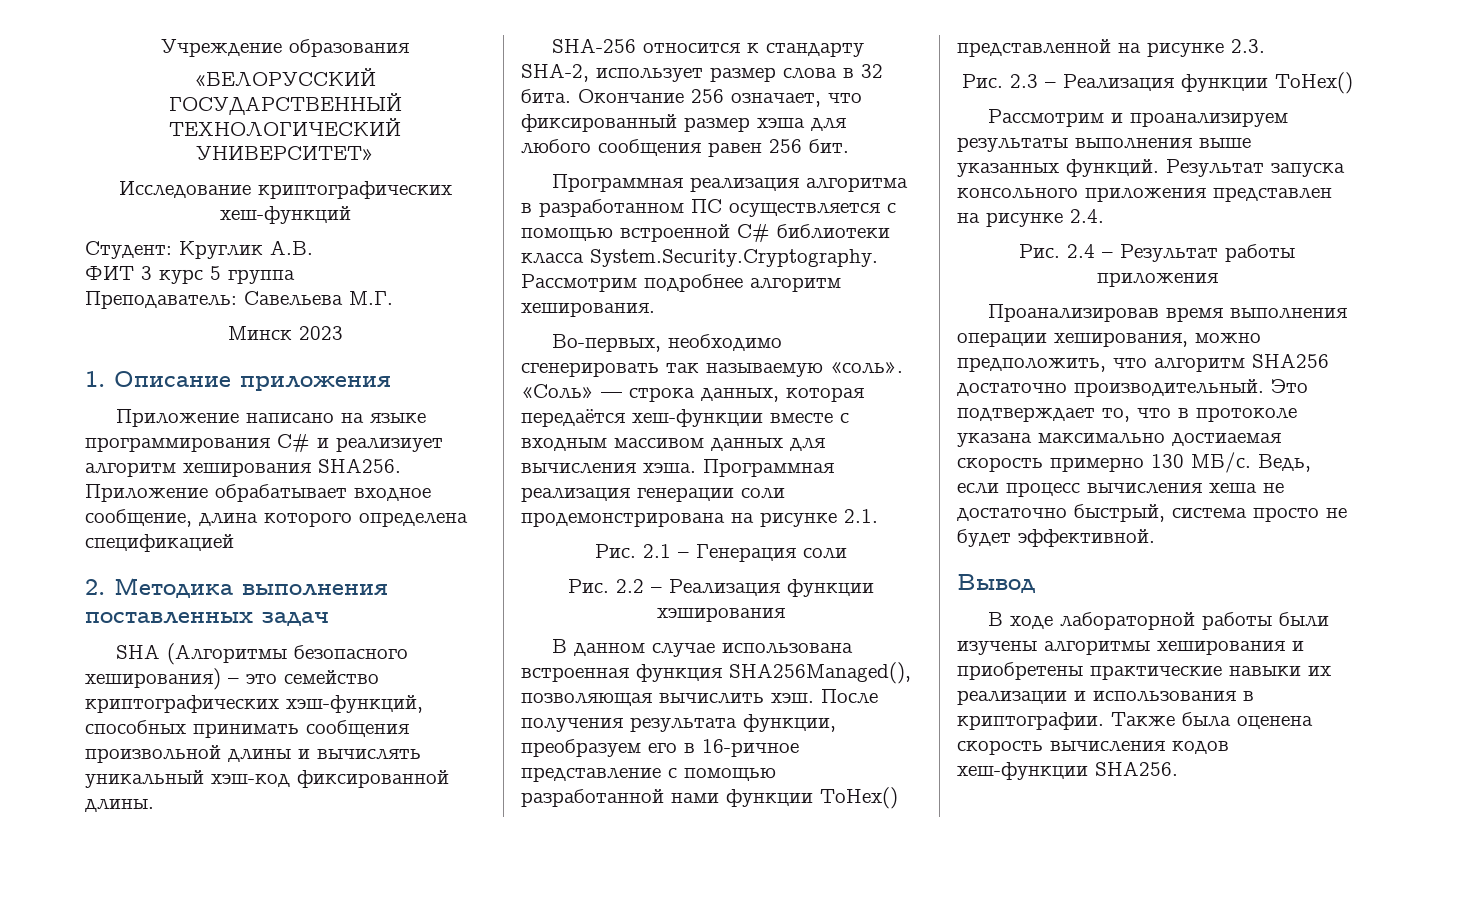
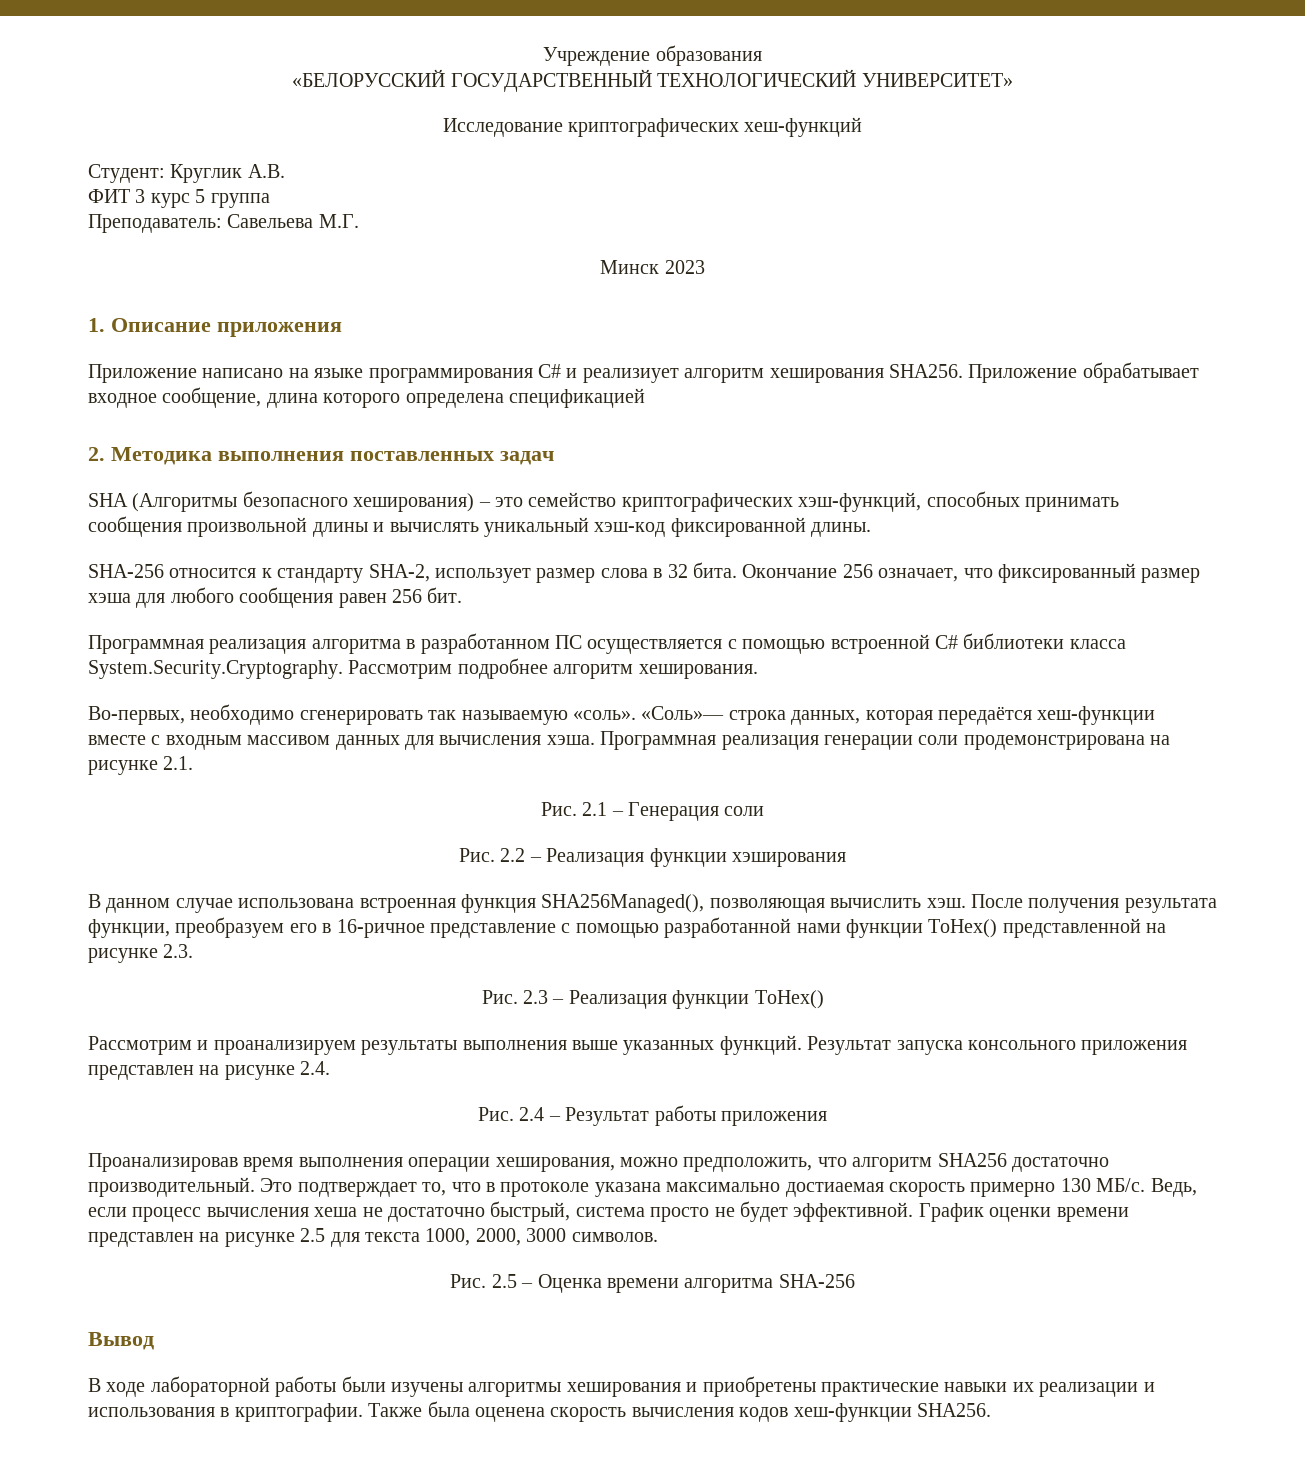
[521,384,622,399] «Соль» — -> [641,706,725,720] «Соль»—
(1155, 538) none -> [918,1203,1129,1222] [88,1228,658,1247] [450,1274,855,1293] График оценки времени представлен на рисунке 2.5 для текста 1000, 2000, 3000 символов. // Рис. 2.5 – Оценка времени алгоритма SHA-256

